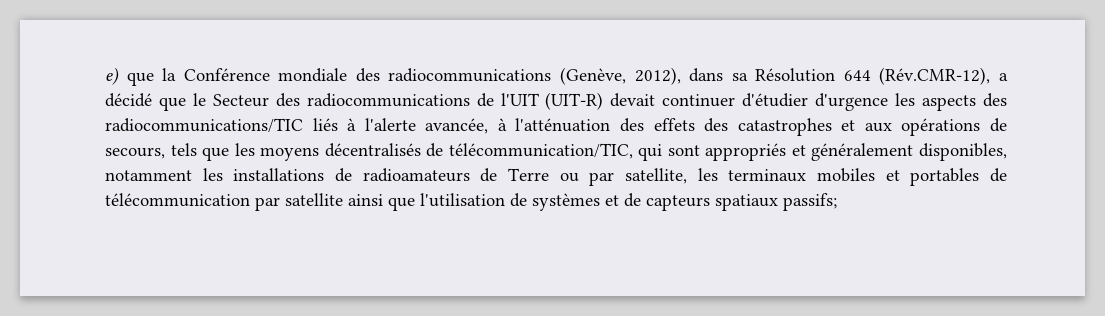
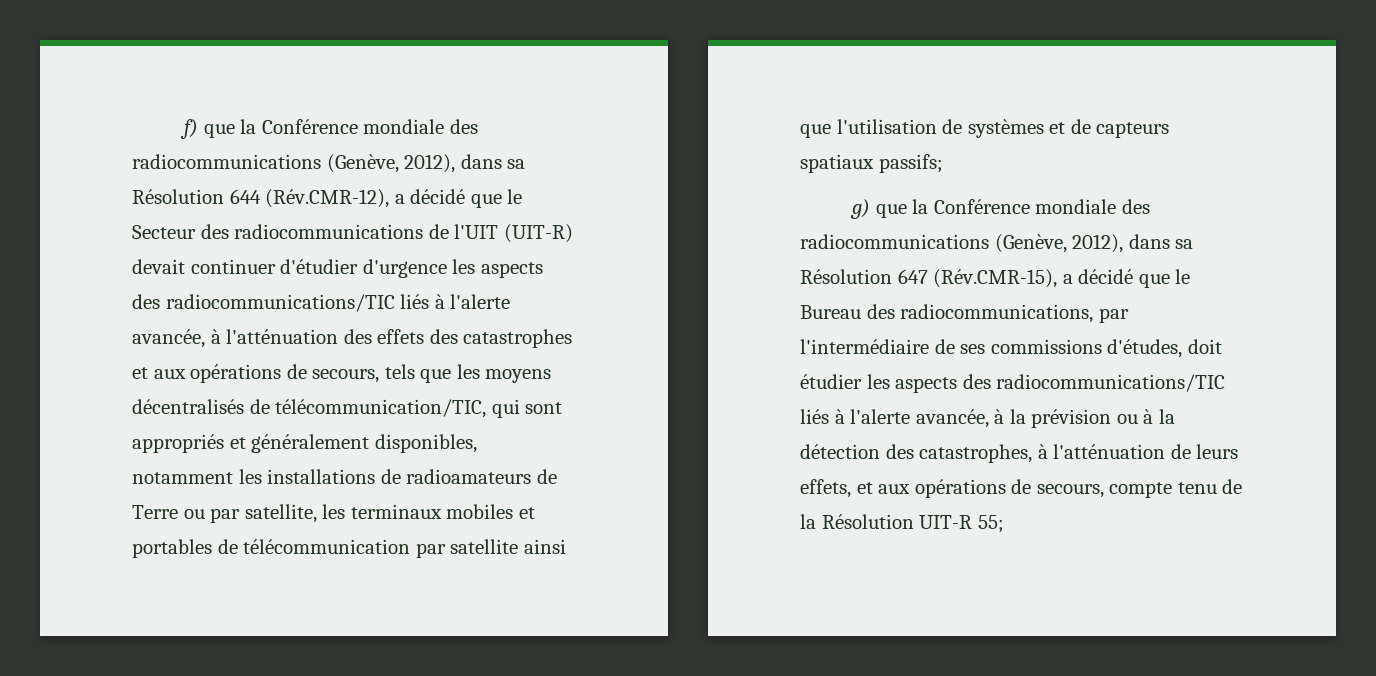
[105,67,119,85] e) -> [180,119,199,139] f)
(837, 202) none -> [850,199,1150,219] [800,234,1194,253] [800,269,1191,288] [800,304,1129,323] [800,339,1222,358] [800,374,1226,393] [800,409,1175,428] [800,444,1239,463] [800,479,1243,498] [800,514,1004,533] // g) que la Conférence mondiale des radiocommunications (Genève, 2012), dans sa Résolution 647 (Rév.CMR-15), a décidé que le Bureau des radiocommunications, par l'intermédiaire de ses commissions d'études, doit étudier les aspects des radiocommunications/TIC liés à l'alerte avancée, à la prévision ou à la détection des catastrophes, à l'atténuation de leurs effets, et aux opérations de secours, compte tenu de la Résolution UIT-R 55;

